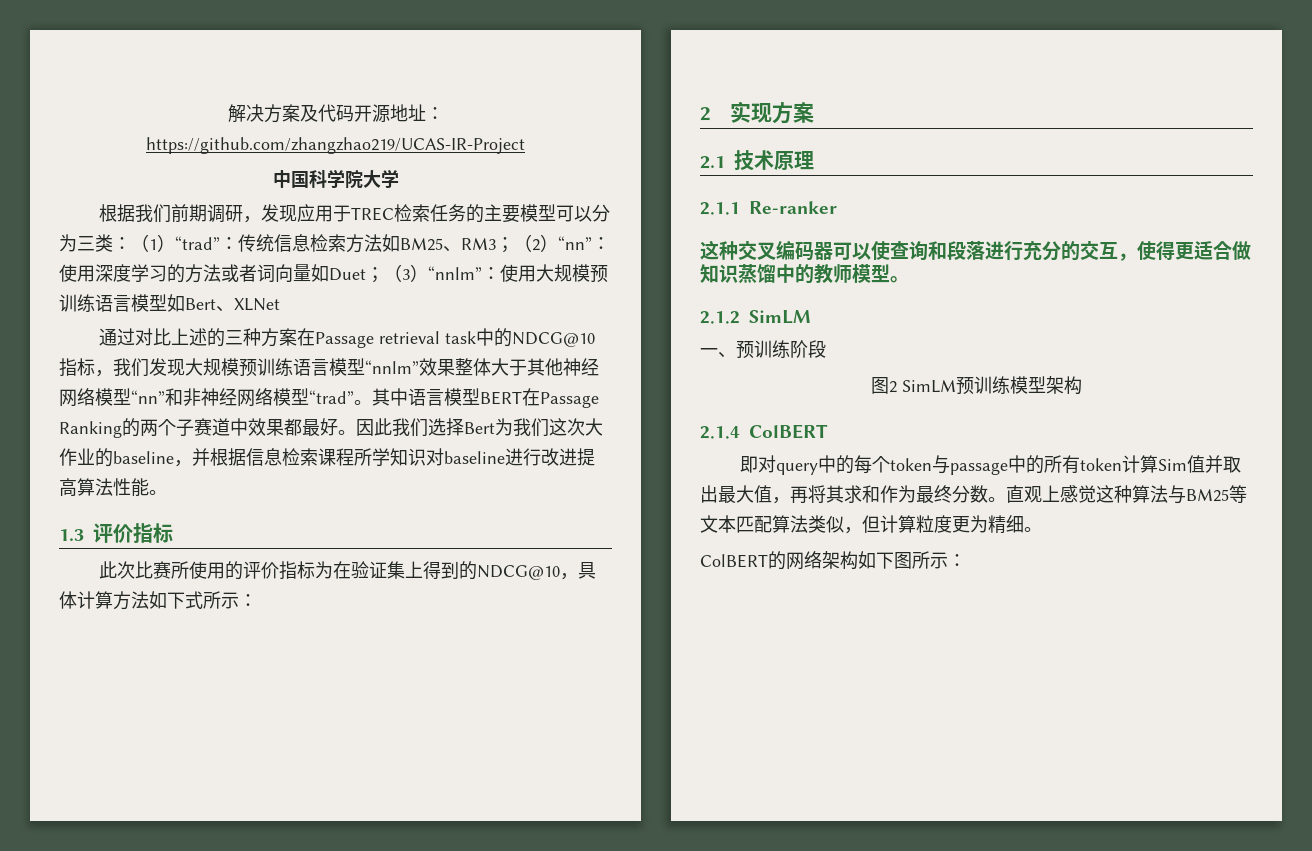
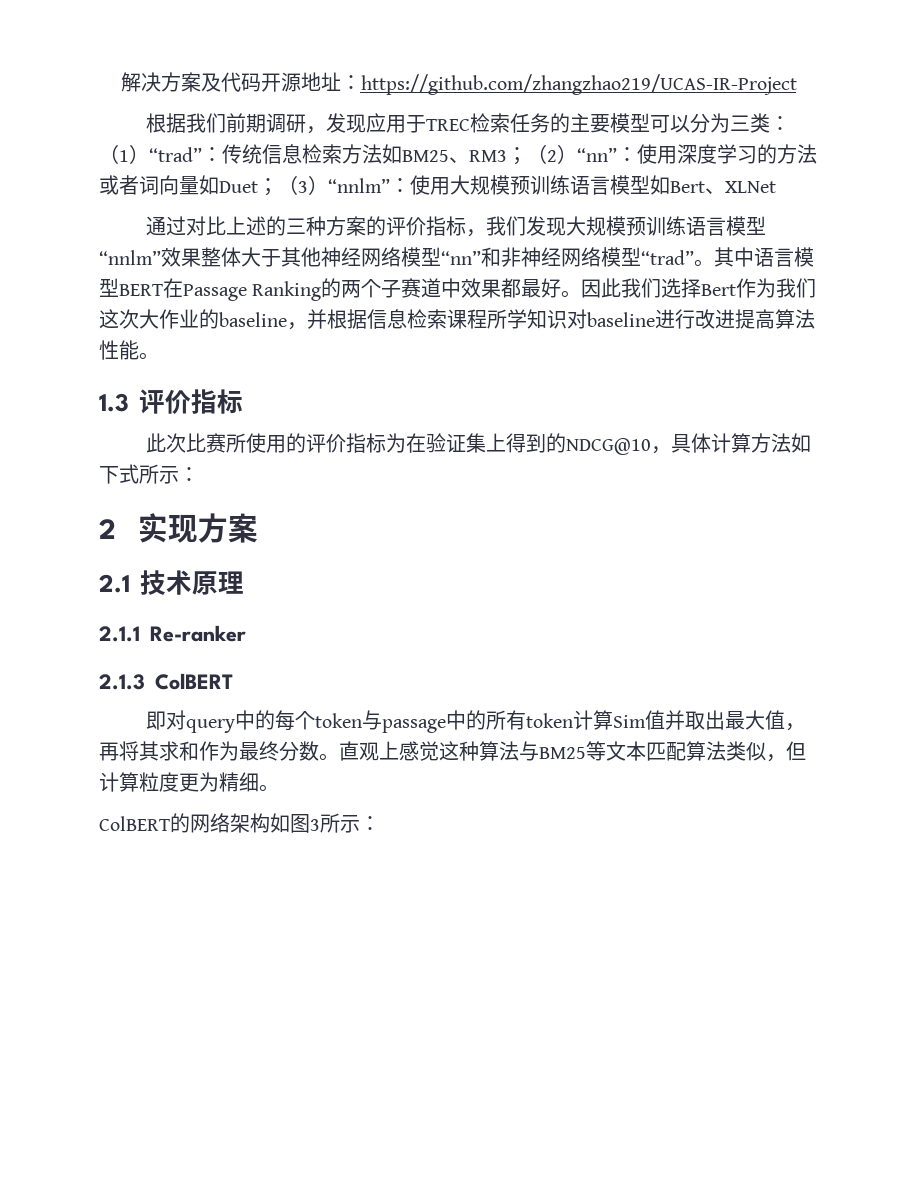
[272,169,399,189] // 中国科学院大学 -> (797, 84) none
[296,328,595,348] 在Passage retrieval task中的NDCG@10 -> [365,216,426,236] 的评价
(495, 428) none -> [736,278,757,298] 作
[700,240,1251,261] [700,264,909,284] [700,310,811,324] [700,340,826,359] [871,376,1082,395] [700,426,740,439] 这种交叉编码器可以使查询和段落进行充分的交互，使得更适合做知识蒸馏中的教师模型。 // 2.1.2 SimLM // 一、预训练阶段 // 图2 SimLM预训练模型架构 // 2.1.4 -> [99,674,145,690] 2.1.3
[876,552,912,569] 下图 -> [290,814,320,833] 图3

